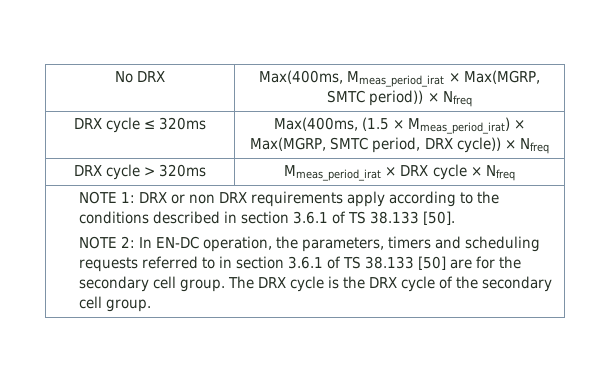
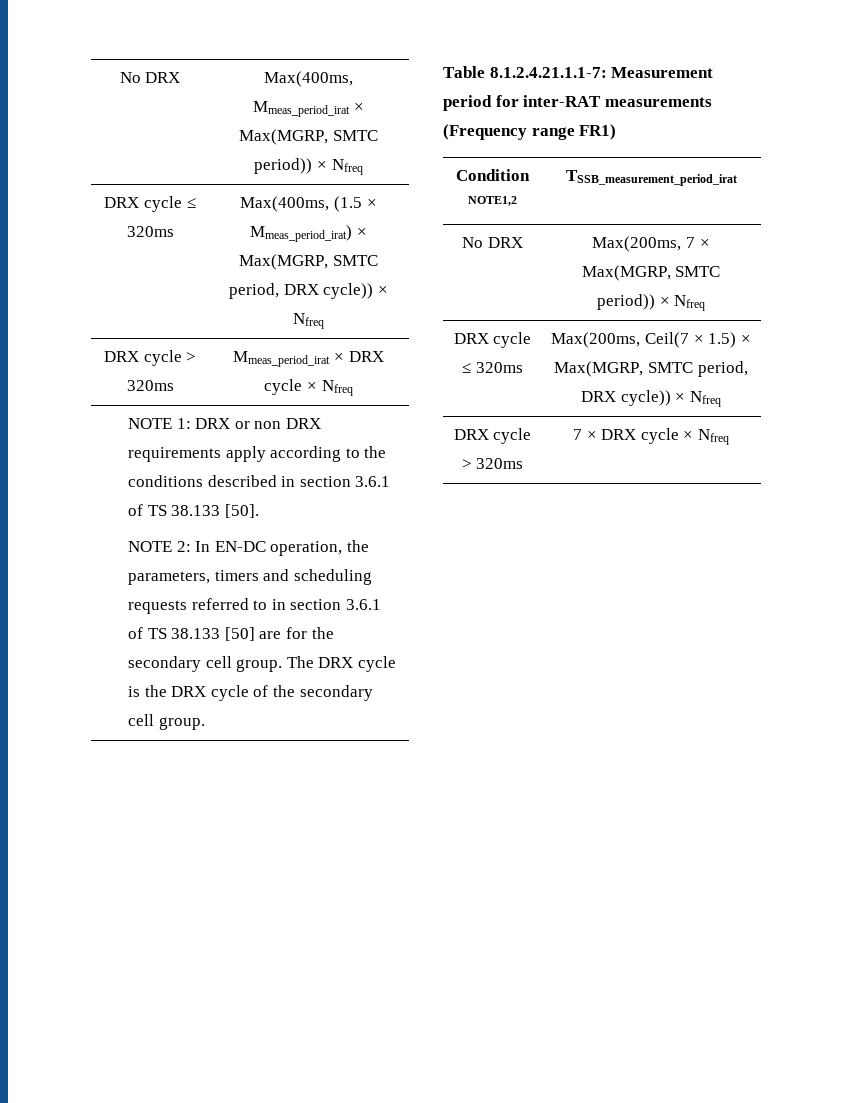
(151, 305) none -> [443,66,714,78] [443,95,712,111] [443,124,617,140] [456,169,530,181] [468,196,517,206] [565,170,737,186] [462,237,523,248] [592,236,710,252] [581,265,721,281] [596,294,706,311] [453,332,532,348] [462,362,523,373] [551,332,751,348] [554,361,748,377] [581,390,721,407] [453,428,532,444] [461,458,524,469] [573,428,729,445] // Table 8.1.2.4.21.1.1-7: Measurement period for inter-RAT measurements (Frequency range FR1) // Condition NOTE1,2 | TSSB_measurement_period_irat // No DRX | Max(200ms, 7 × Max(MGRP, SMTC period)) × Nfreq // DRX cycle ≤ 320ms | Max(200ms, Ceil(7 × 1.5) × Max(MGRP, SMTC period, DRX cycle)) × Nfreq // DRX cycle > 320ms | 7 × DRX cycle × Nfreq

